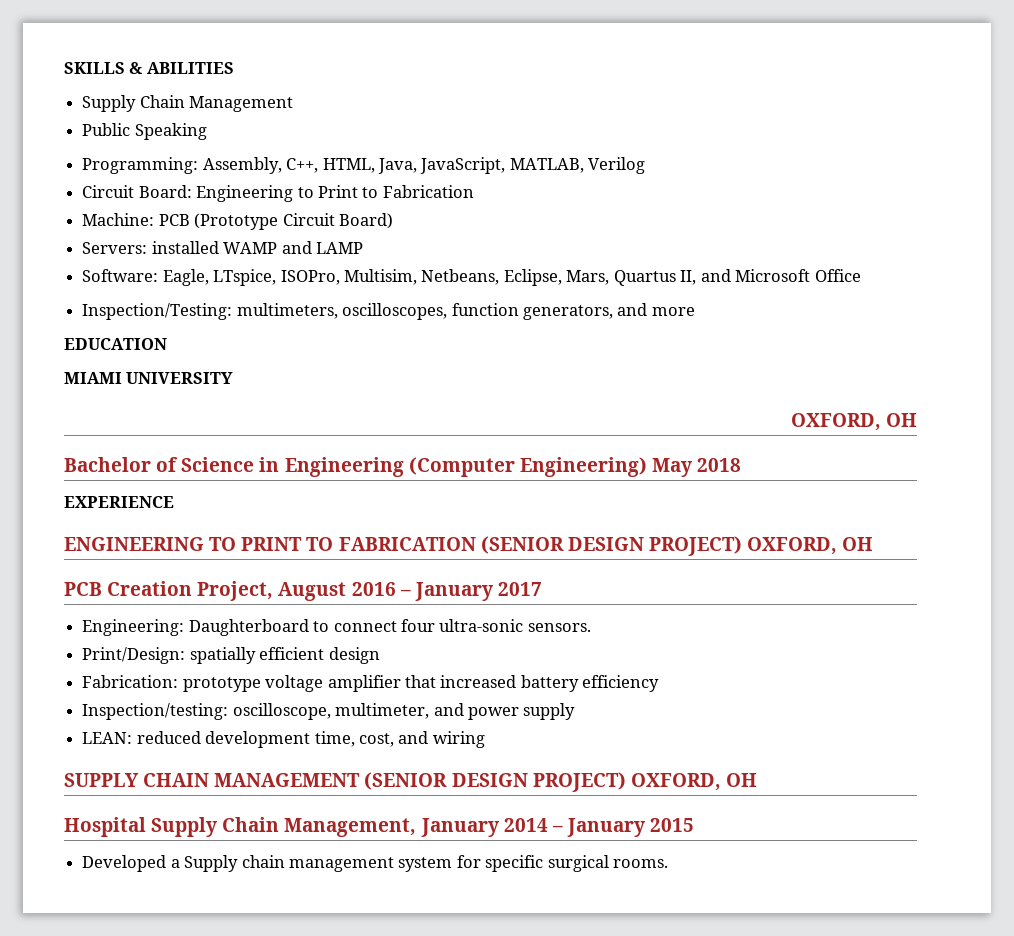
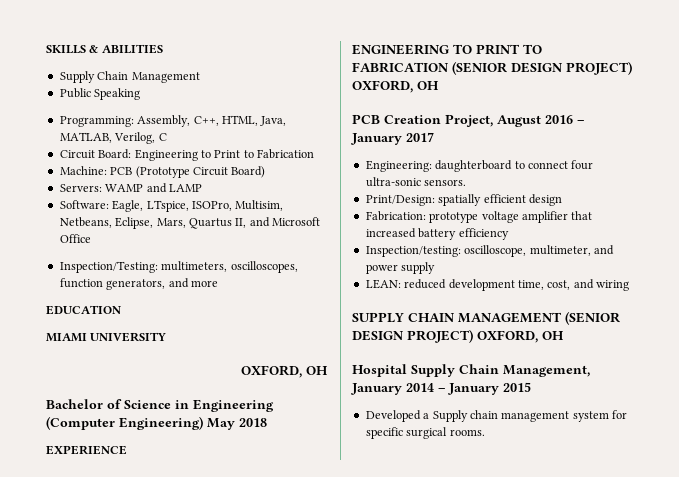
[420,157,646,174] JavaScript, MATLAB, Verilog -> [59,132,167,144] MATLAB, Verilog, C
[151,241,219,254] installed -> (102, 188) none
[188,619,309,636] Daughterboard -> [435,160,513,172] daughterboard

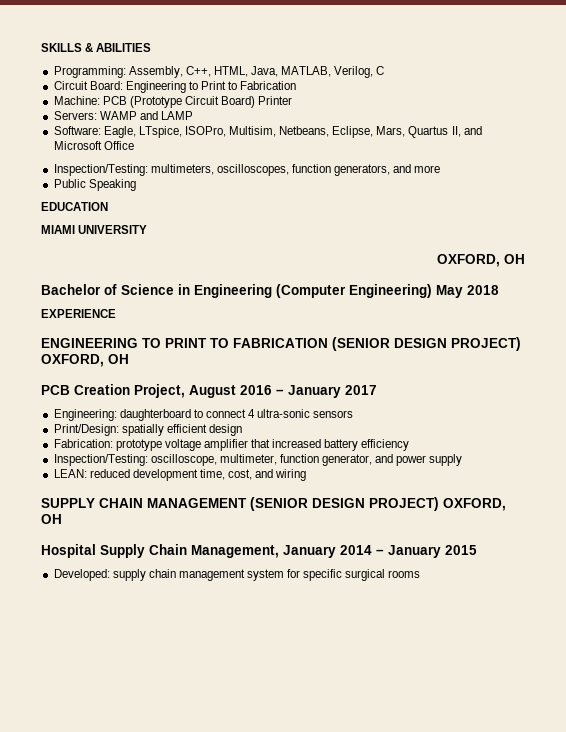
[59,71,200,83] [59,88,141,100] // Supply Chain Management // Public Speaking -> (152, 47) none
(266, 172) none -> [258,96,293,105] Printer
(218, 283) none -> [53,179,136,191] // Public Speaking
[571,160,594,170] [365,177,467,187] four ultra-sonic sensors. -> [248,409,354,418] 4 ultra-sonic sensors
[365,246,461,257] Inspection/testing: -> [53,454,148,466] Inspection/Testing:
(591, 250) none -> [279,454,373,466] function generator,
[365,410,468,422] Developed a Supply -> [53,569,146,581] Developed: supply
[449,429,485,436] rooms. -> [388,570,421,578] rooms

